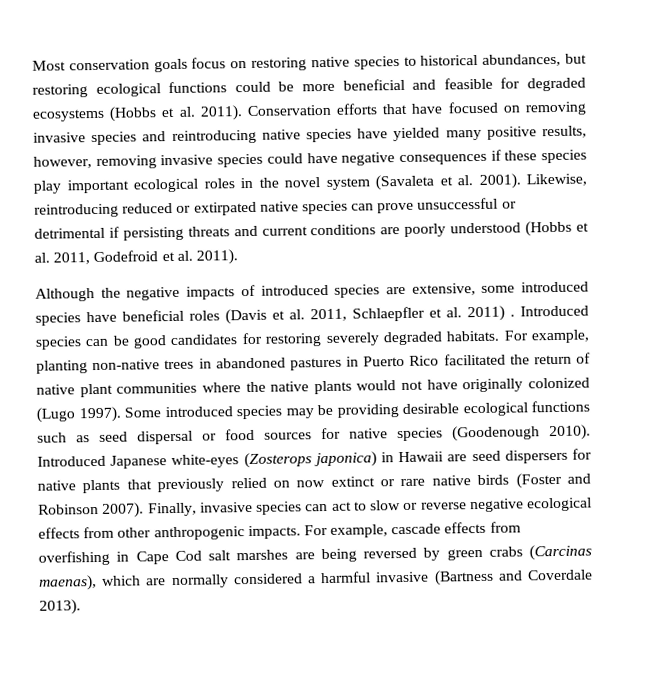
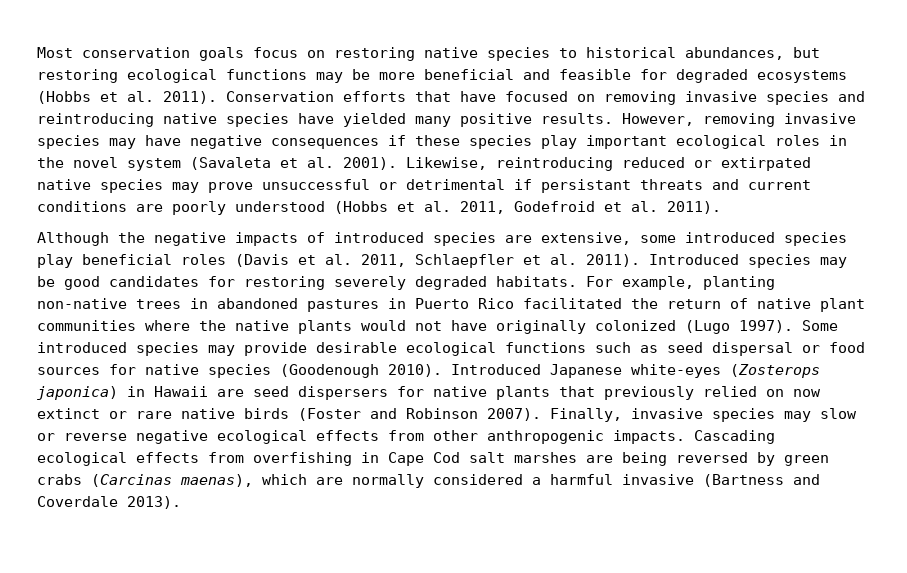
[234,81,271,93] could -> [316,72,343,83] may
[541,125,587,139] [33,153,303,169] results, however, removing invasive species could -> [541,113,856,127] [37,135,136,149] results. However, removing invasive species may
[351,203,375,211] can -> [172,182,199,193] may
[122,226,184,241] persisting -> [541,179,631,193] persistant
[86,311,117,323] have -> [37,254,73,268] play
[467,305,515,322] 2011) . -> [586,254,640,267] 2011).
[85,338,109,347] can -> [820,257,847,268] may
[317,404,399,418] be providing -> [244,342,307,356] provide
[305,501,367,512] can act to -> [784,411,811,422] may
[303,523,442,538] For example, cascade -> [694,430,775,444] [37,452,127,466] Cascading ecological

